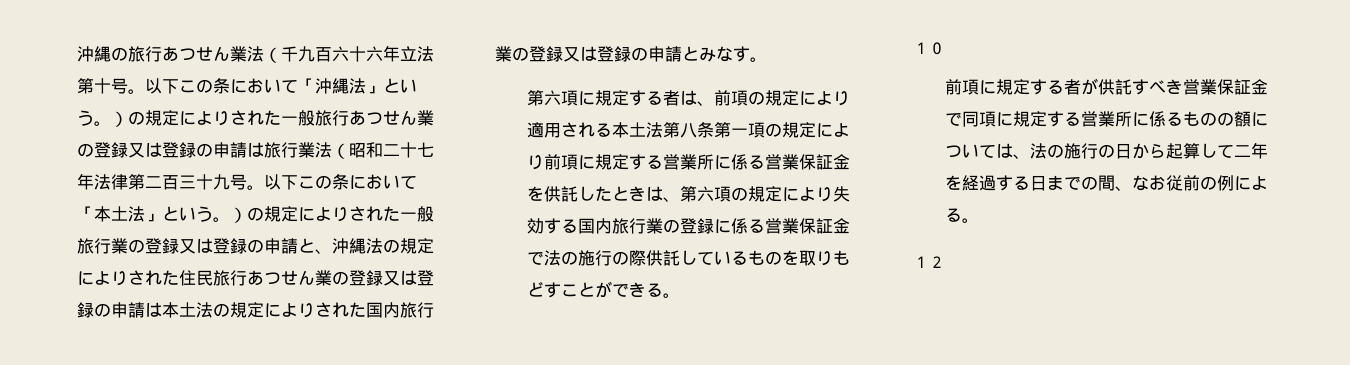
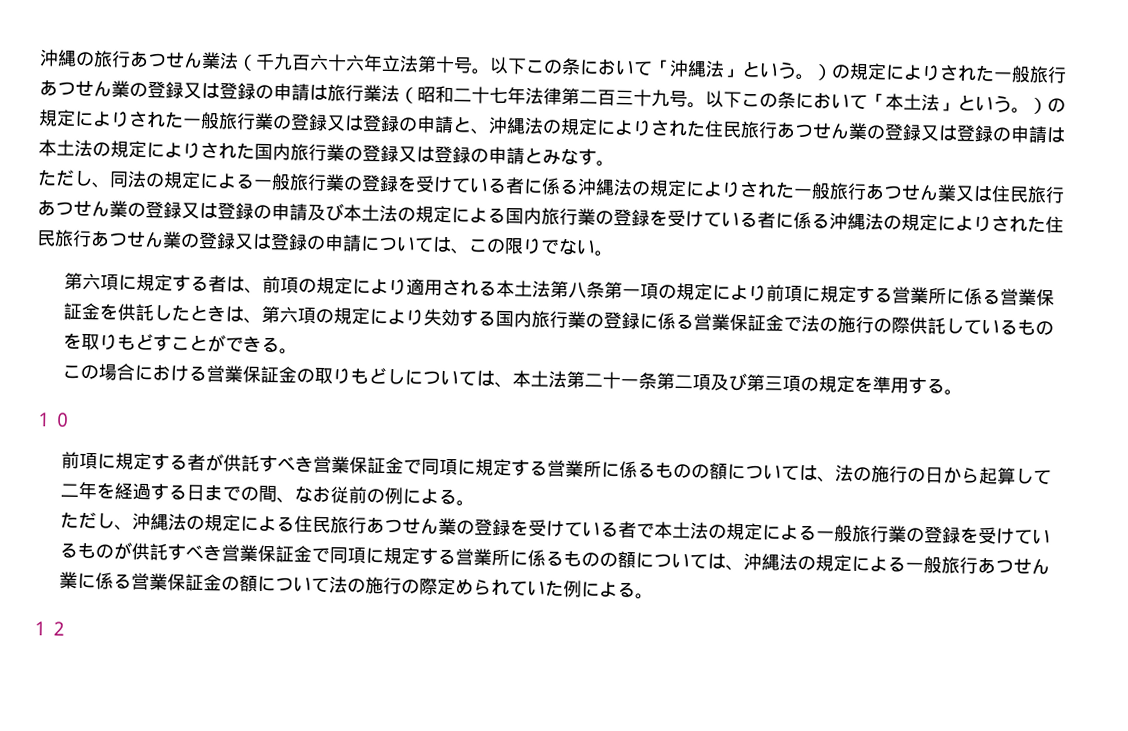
(767, 59) none -> [37,169,1065,204] [37,200,1064,234] [36,229,613,257] // ただし、同法の規定による一般旅行業の登録を受けている者に係る沖縄法の規定によりされた一般旅行あつせん業又は住民旅行あつせん業の登録又は登録の申請及び本土法の規定による国内旅行業の登録を受けている者に係る沖縄法の規定によりされた住民旅行あつせん業の登録又は登録の申請については、この限りでない。
(681, 295) none -> [61,363,963,396] // この場合における営業保証金の取りもどしについては、本土法第二十一条第二項及び第三項の規定を準用する。
(980, 220) none -> [59,511,1051,545] [58,541,1050,575] [58,571,654,600] // ただし、沖縄法の規定による住民旅行あつせん業の登録を受けている者で本土法の規定による一般旅行業の登録を受けているものが供託すべき営業保証金で同項に規定する営業所に係るものの額については、沖縄法の規定による一般旅行あつせん業に係る営業保証金の額について法の施行の際定められていた例による。

